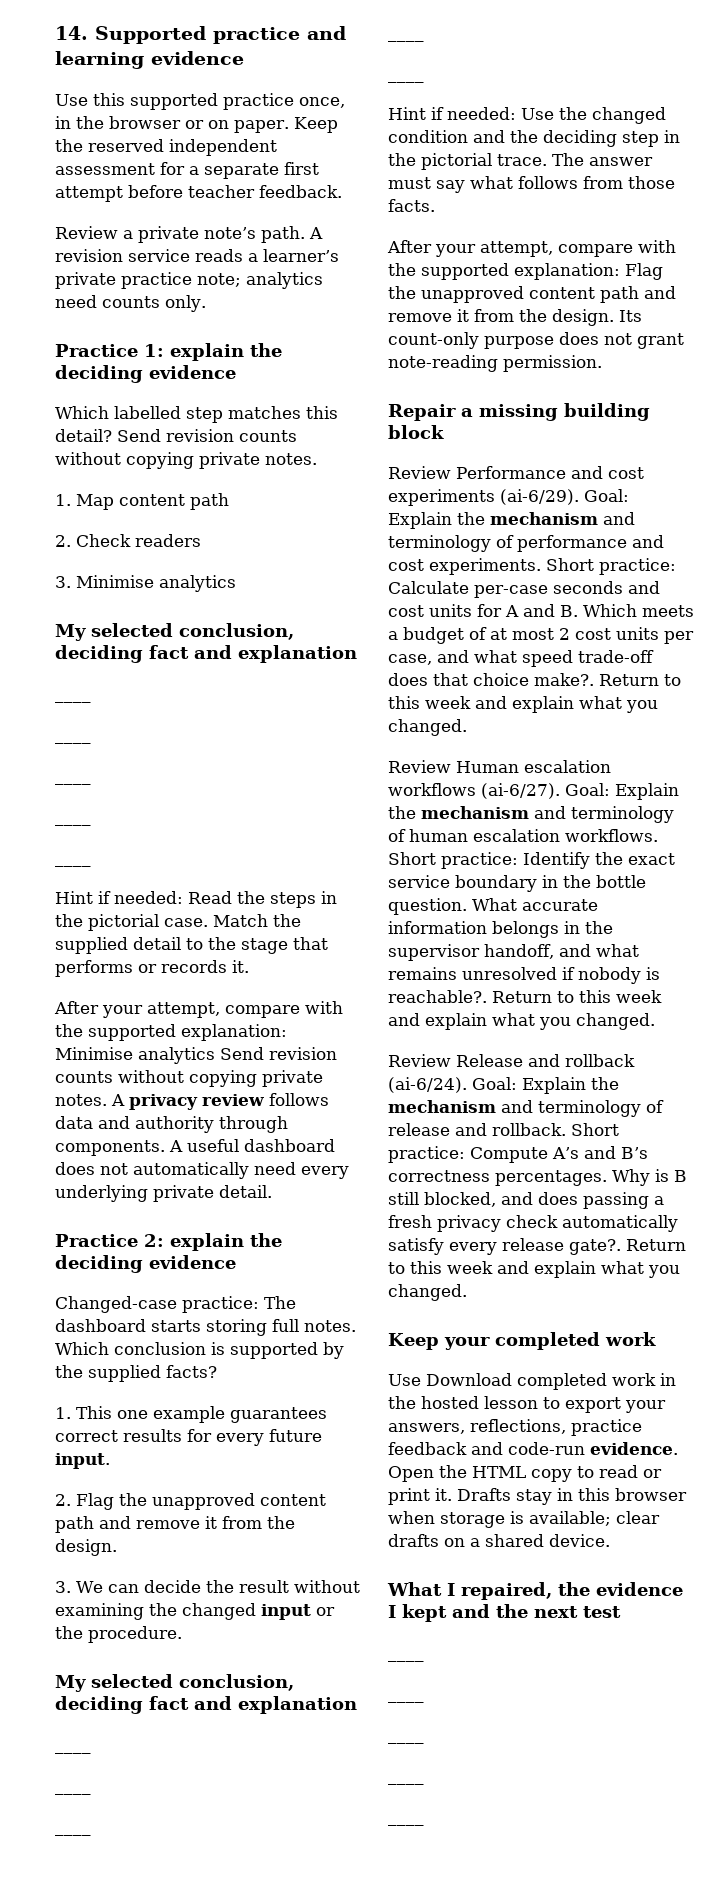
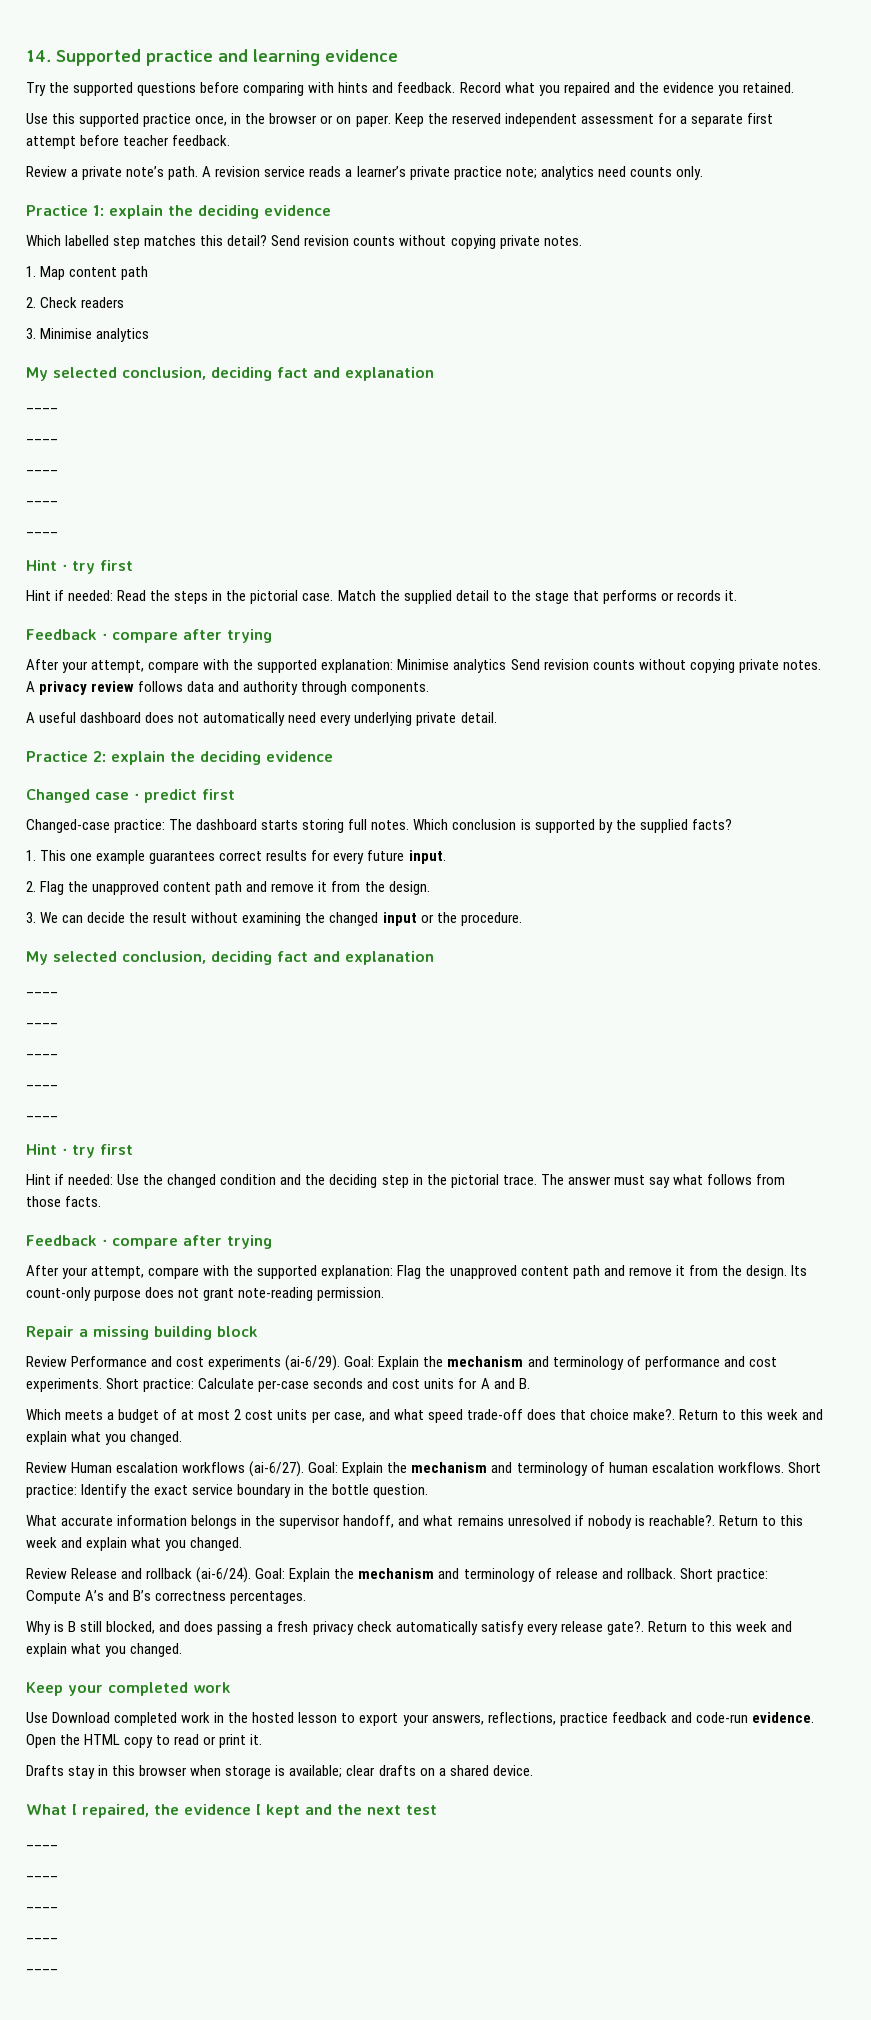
(244, 58) none -> [26,82,794,96] // Try the supported questions before comparing with hints and feedback. Record what you repaired and the evidence you retained.
(91, 865) none -> [26,560,133,574] // Hint · try first
(249, 966) none -> [26,629,272,643] // Feedback · compare after trying
(165, 1148) none -> (430, 688) //
(236, 1262) none -> [26,789,235,803] // Changed case · predict first
(424, 81) none -> [26,1144,133,1158] // Hint · try first
(435, 205) none -> [26,1235,272,1249] // Feedback · compare after trying
(578, 611) none -> (530, 1383) //
(467, 906) none -> (429, 1491) //
(607, 1178) none -> (307, 1597) //
(452, 1494) none -> (263, 1739) //

